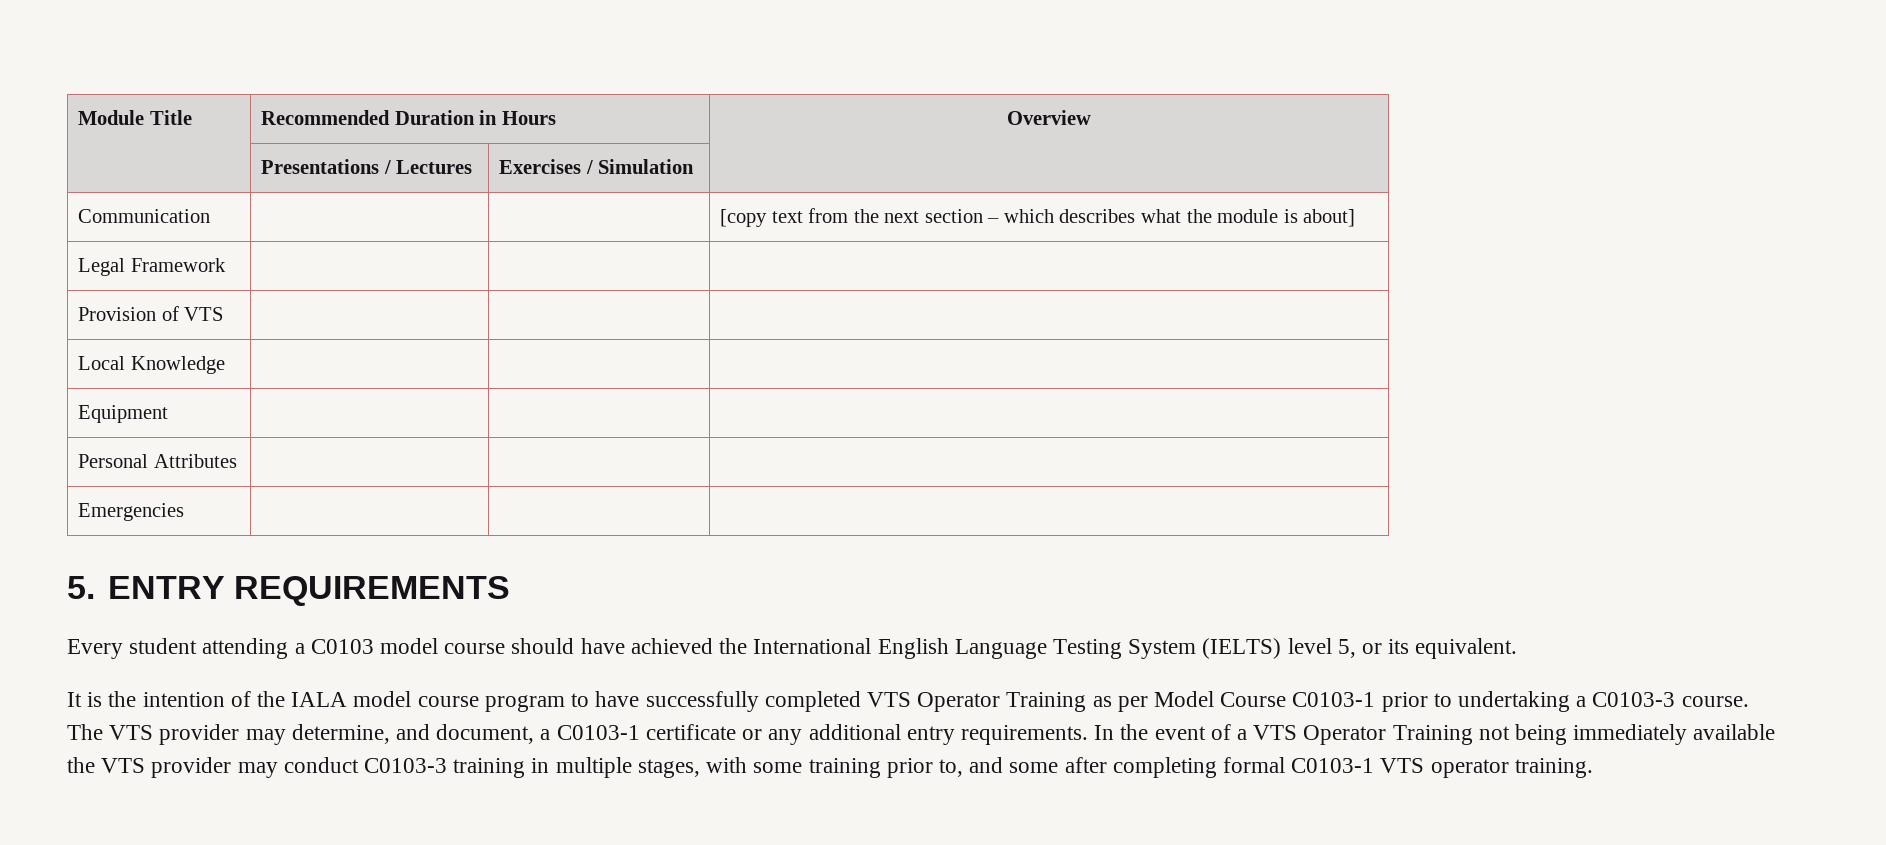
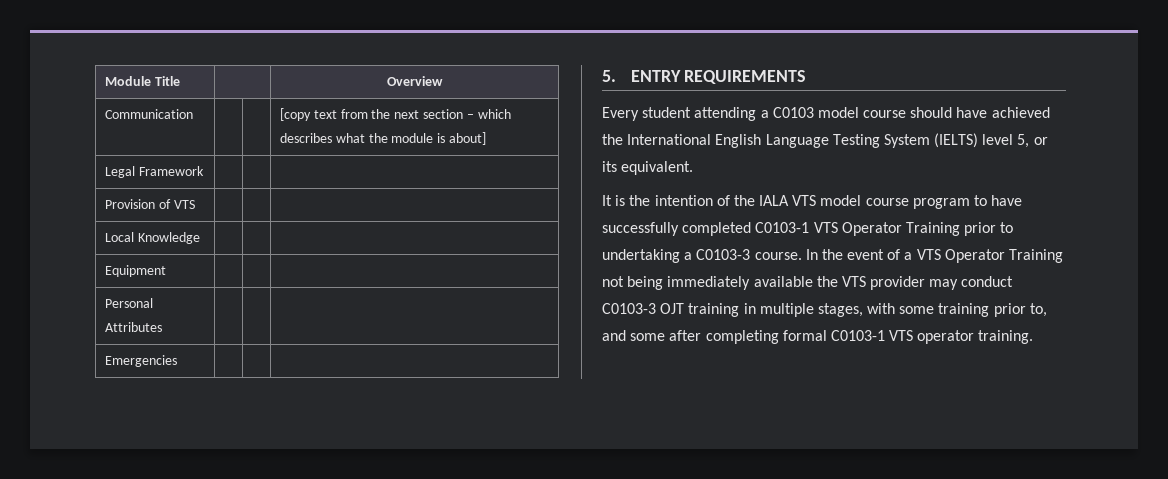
[261,110,556,125] [1007,110,1091,125] [261,159,473,174] [499,159,695,174] Recommended Duration in Hours | Overview // | Presentations / Lectures | Exercises / Simulation | -> [387,76,443,86] | Overview
(348, 699) none -> [792,195,817,206] VTS
[866,691,1376,712] VTS Operator Training as per Model Course C0103-1 -> [755,222,960,236] C0103-1 VTS Operator Training
[67,724,1088,745] The VTS provider may determine, and document, a C0103-1 certificate or any additional entry requirements. -> (802, 256) none
(448, 765) none -> [660,303,685,314] OJT

